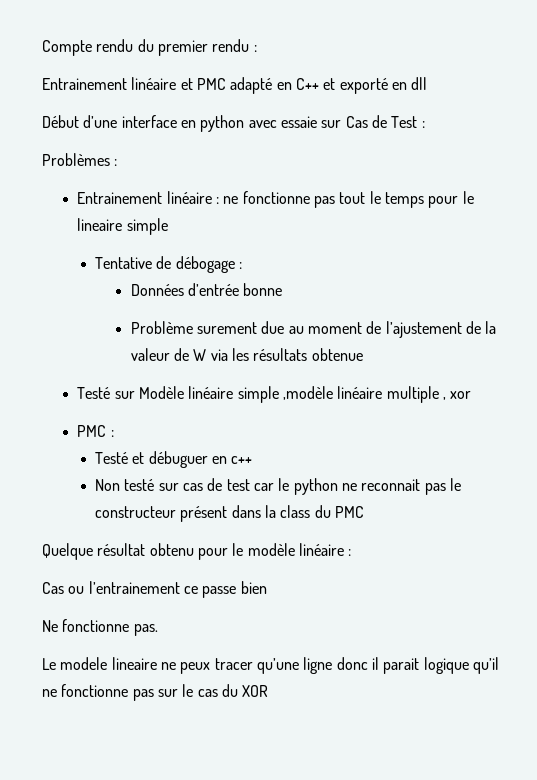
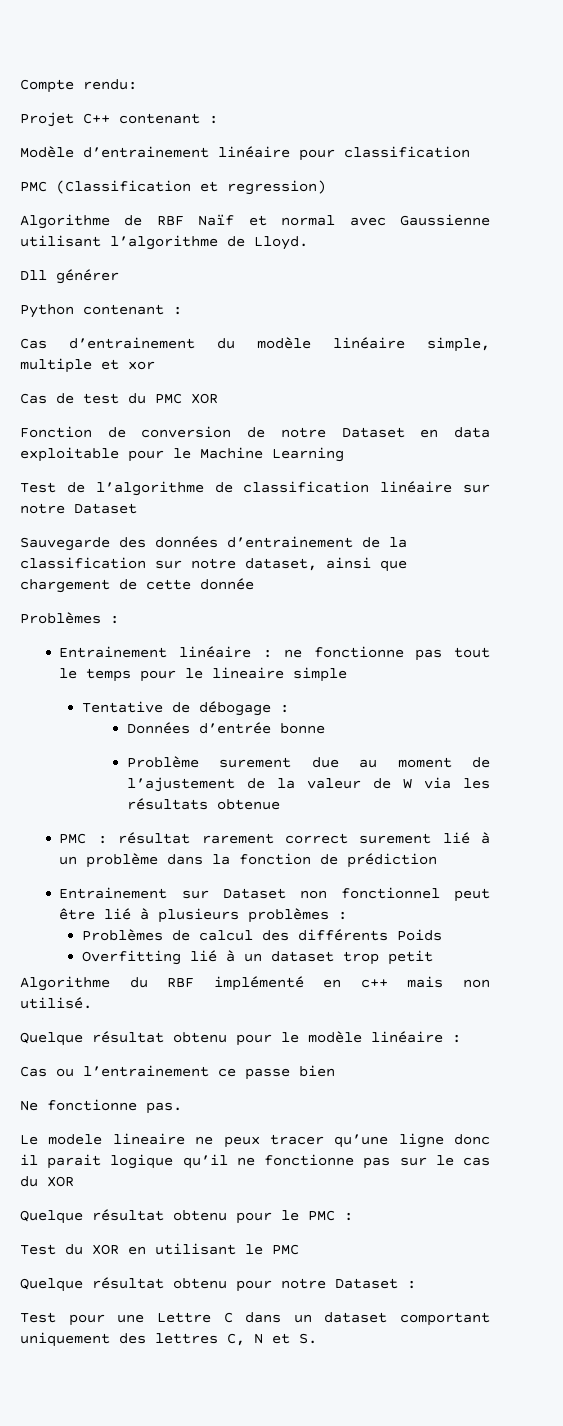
[96,39,257,56] [42,77,428,94] [42,115,425,132] rendu du premier rendu : // Entrainement linéaire et PMC adapté en C++ et exporté en dll // Début d’une interface en python avec essaie sur Cas de Test : -> [83,79,137,90] [20,112,218,127] [20,146,470,161] [20,180,326,195] [20,214,490,229] [20,235,308,250] [20,269,119,284] [20,304,182,318] [20,337,490,352] [20,358,155,373] [20,393,218,404] [20,426,491,438] [20,447,344,462] [20,481,490,496] [20,503,137,514] [20,536,407,551] [20,557,407,572] [20,578,254,593] rendu: // Projet C++ contenant : // Modèle d’entrainement linéaire pour classification // PMC (Classification et regression) // Algorithme de RBF Naïf et normal avec Gaussienne utilisant l’algorithme de Lloyd. // Dll générer // Python contenant : // Cas d’entrainement du modèle linéaire simple, multiple et xor // Cas de test du PMC XOR // Fonction de conversion de notre Dataset en data exploitable pour le Machine Learning // Test de l’algorithme de classification linéaire sur notre Dataset // Sauvegarde des données d’entrainement de la classification sur notre dataset, ainsi que chargement de cette donnée
[77,386,472,403] [77,425,114,437] [95,451,253,468] [95,478,461,495] [95,505,365,522] Testé sur Modèle linéaire simple ,modèle linéaire multiple , xor // PMC : // Testé et débuguer en c++ // Non testé sur cas de test car le python ne reconnait pas le constructeur présent dans la class du PMC -> [59,832,490,844] [59,853,438,868] [59,887,490,902] [59,908,348,923] [81,929,442,941] [81,950,433,965] [20,976,490,991] [20,997,92,1009] PMC : résultat rarement correct surement lié à un problème dans la fonction de prédiction // Entrainement sur Dataset non fonctionnel peut être lié à plusieurs problèmes : // Problèmes de calcul des différents Poids // Overfitting lié à un dataset trop petit // Algorithme du RBF implémenté en c++ mais non utilisé.
(269, 691) none -> [20,1209,353,1224] [20,1243,299,1255] [20,1277,416,1292] [20,1312,490,1326] [20,1332,317,1347] // Quelque résultat obtenu pour le PMC : // Test du XOR en utilisant le PMC // Quelque résultat obtenu pour notre Dataset : // Test pour une Lettre C dans un dataset comportant uniquement des lettres C, N et S.

